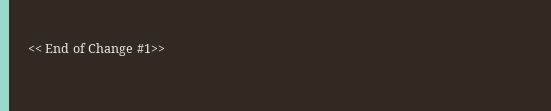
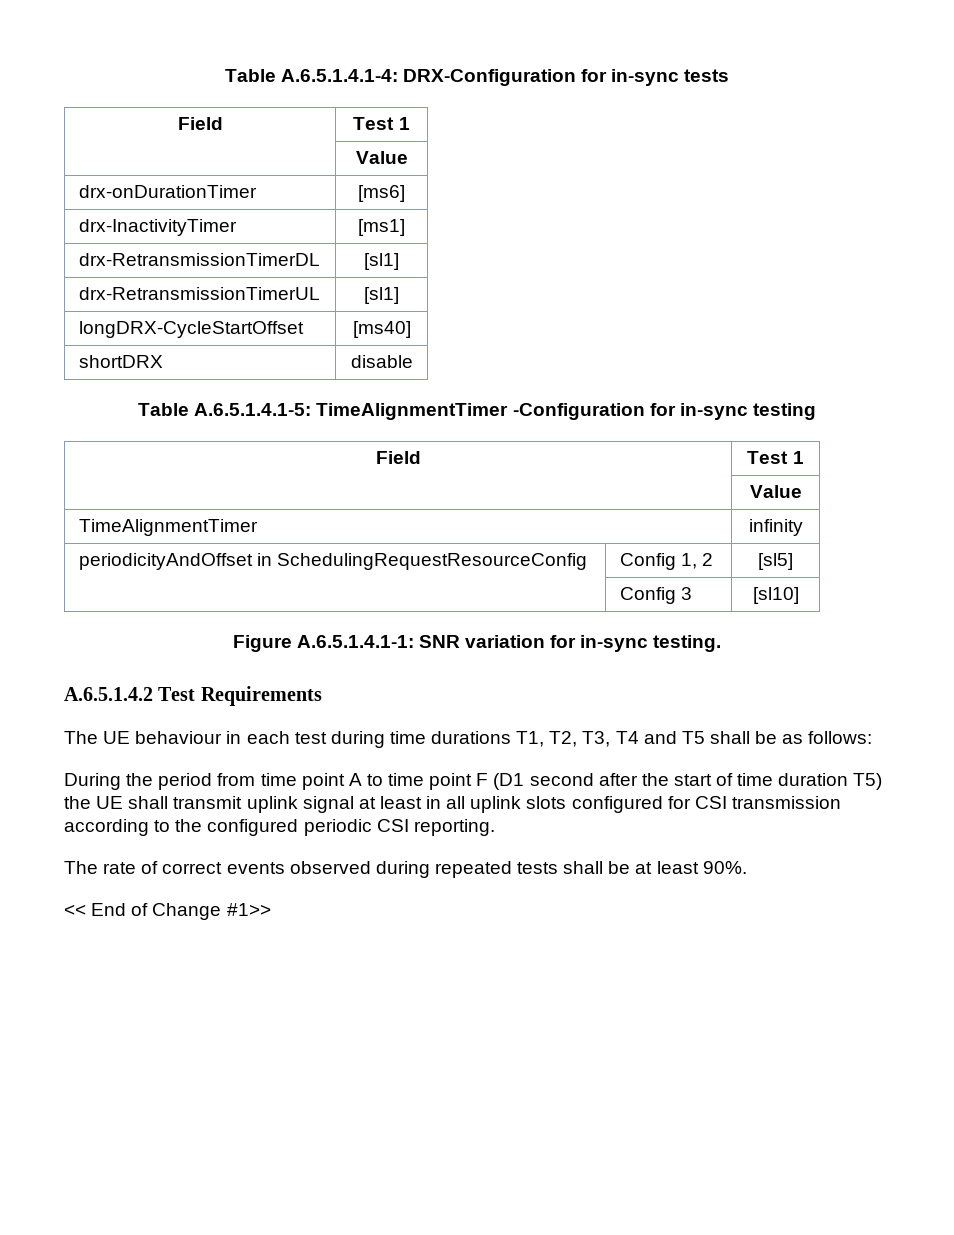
(28, 49) none -> [224,69,730,86] [177,117,223,130] [353,117,410,130] [355,151,408,164] [78,185,257,198] [358,185,405,202] [78,219,237,236] [358,219,405,236] [78,253,320,266] [364,253,399,270] [78,287,320,300] [364,287,399,304] [78,321,304,338] [352,321,411,338] [78,355,163,368] [350,355,413,368] [138,403,816,420] [375,451,421,464] [747,451,804,464] [749,485,802,498] [78,519,258,536] [748,519,803,536] [78,553,587,570] [619,553,713,570] [758,553,793,570] [619,587,692,604] [752,587,799,604] [232,635,722,652] [64,686,322,706] [64,731,873,748] [64,773,883,790] [64,796,841,813] [64,819,495,836] [64,861,747,878] Table A.6.5.1.4.1-4: DRX-Configuration for in-sync tests // Field | Test 1 // | Value // drx-onDurationTimer | [ms6] // drx-InactivityTimer | [ms1] // drx-RetransmissionTimerDL | [sl1] // drx-RetransmissionTimerUL | [sl1] // longDRX-CycleStartOffset | [ms40] // shortDRX | disable // Table A.6.5.1.4.1-5: TimeAlignmentTimer -Configuration for in-sync testing // Field | Test 1 // | Value // TimeAlignmentTimer | infinity // periodicityAndOffset in SchedulingRequestResourceConfig | Config 1, 2 | [sl5] // | Config 3 | [sl10] // Figure A.6.5.1.4.1-1: SNR variation for in-sync testing. // A.6.5.1.4.2 Test Requirements // The UE behaviour in each test during time durations T1, T2, T3, T4 and T5 shall be as follows: // During the period from time point A to time point F (D1 second after the start of time duration T5) the UE shall transmit uplink signal at least in all uplink slots configured for CSI transmission according to the configured periodic CSI reporting. // The rate of correct events observed during repeated tests shall be at least 90%. //

